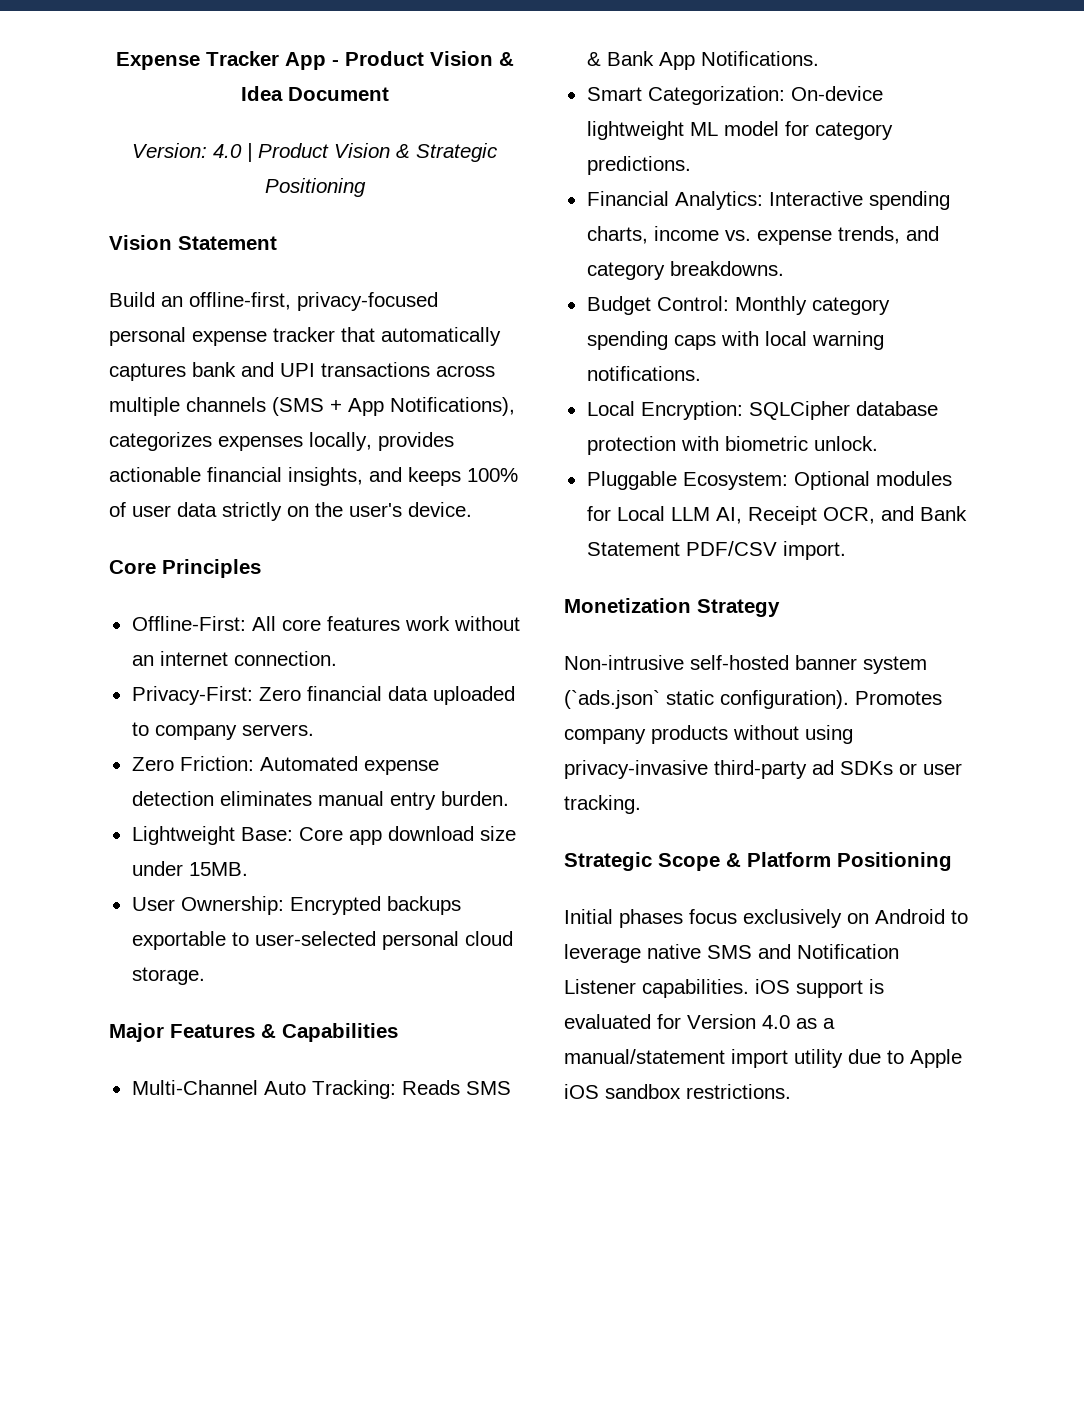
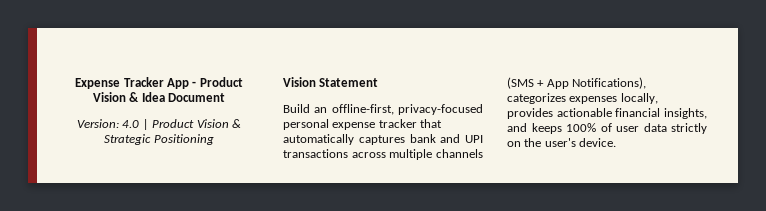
[109,559,261,578] [131,616,520,631] [131,651,337,666] [131,686,515,705] [131,722,314,740] [131,756,439,775] [131,791,509,810] [131,826,516,845] [131,861,248,876] [131,896,461,915] [131,931,513,950] [131,967,205,985] [109,1023,398,1042] [131,1080,511,1099] [586,51,819,70] [586,86,883,105] [586,121,893,140] [586,156,691,175] [586,191,950,210] [586,226,939,245] [586,261,784,280] [586,296,890,315] [586,331,884,350] [586,366,701,381] [586,401,938,420] [586,436,878,455] [586,471,952,490] [586,506,967,525] [586,541,846,560] [564,598,780,617] [564,655,927,674] [564,690,942,709] [564,725,853,744] [564,760,962,779] [564,795,641,814] [564,852,952,871] [564,909,968,928] [564,944,899,963] [564,979,884,998] [564,1014,835,1029] [564,1049,962,1068] [564,1084,791,1099] // Core Principles // Offline-First: All core features work without an internet connection. // Privacy-First: Zero financial data uploaded to company servers. // Zero Friction: Automated expense detection eliminates manual entry burden. // Lightweight Base: Core app download size under 15MB. // User Ownership: Encrypted backups exportable to user-selected personal cloud storage. // Major Features & Capabilities // Multi-Channel Auto Tracking: Reads SMS & Bank App Notifications. // Smart Categorization: On-device lightweight ML model for category predictions. // Financial Analytics: Interactive spending charts, income vs. expense trends, and category breakdowns. // Budget Control: Monthly category spending caps with local warning notifications. // Local Encryption: SQLCipher database protection with biometric unlock. // Pluggable Ecosystem: Optional modules for Local LLM AI, Receipt OCR, and Bank Statement PDF/CSV import. // Monetization Strategy // Non-intrusive self-hosted banner system (`ads.json` static configuration). Promotes company products without using privacy-invasive third-party ad SDKs or user tracking. // Strategic Scope & Platform Positioning // Initial phases focus exclusively on Android to leverage native SMS and Notification Listener capabilities. iOS support is evaluated for Version 4.0 as a manual/statement import utility due to Apple iOS sandbox restrictions. -> (617, 142) none

